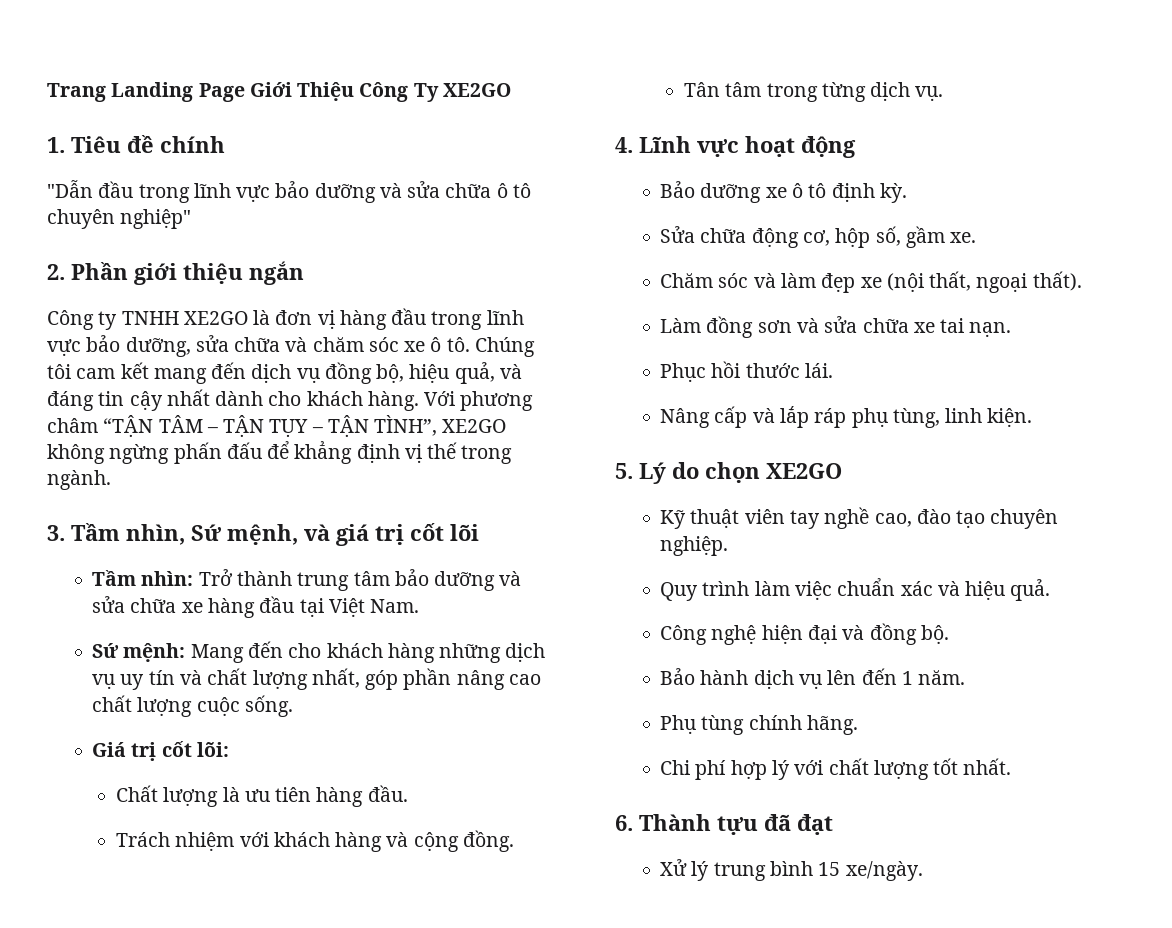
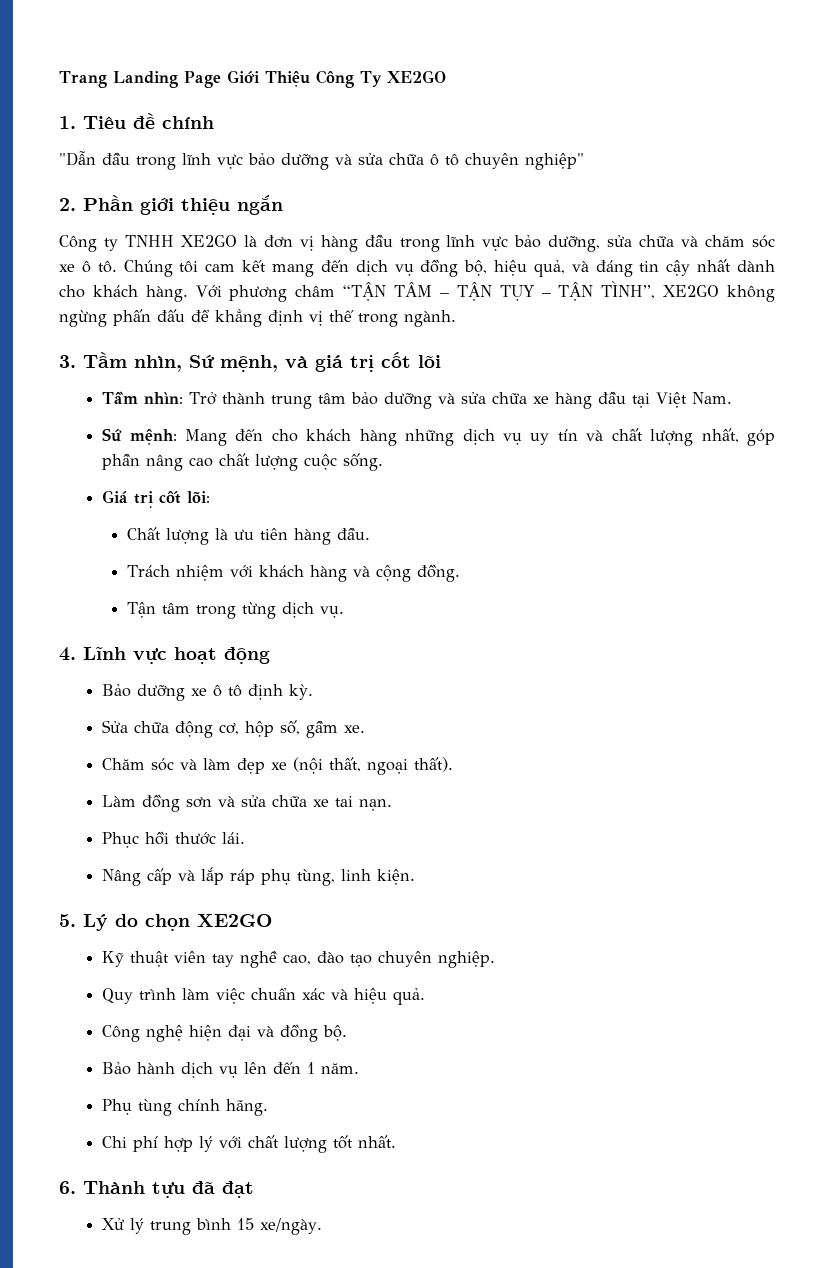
[683,82,720,97] Tân -> [127,602,157,618] Tận

